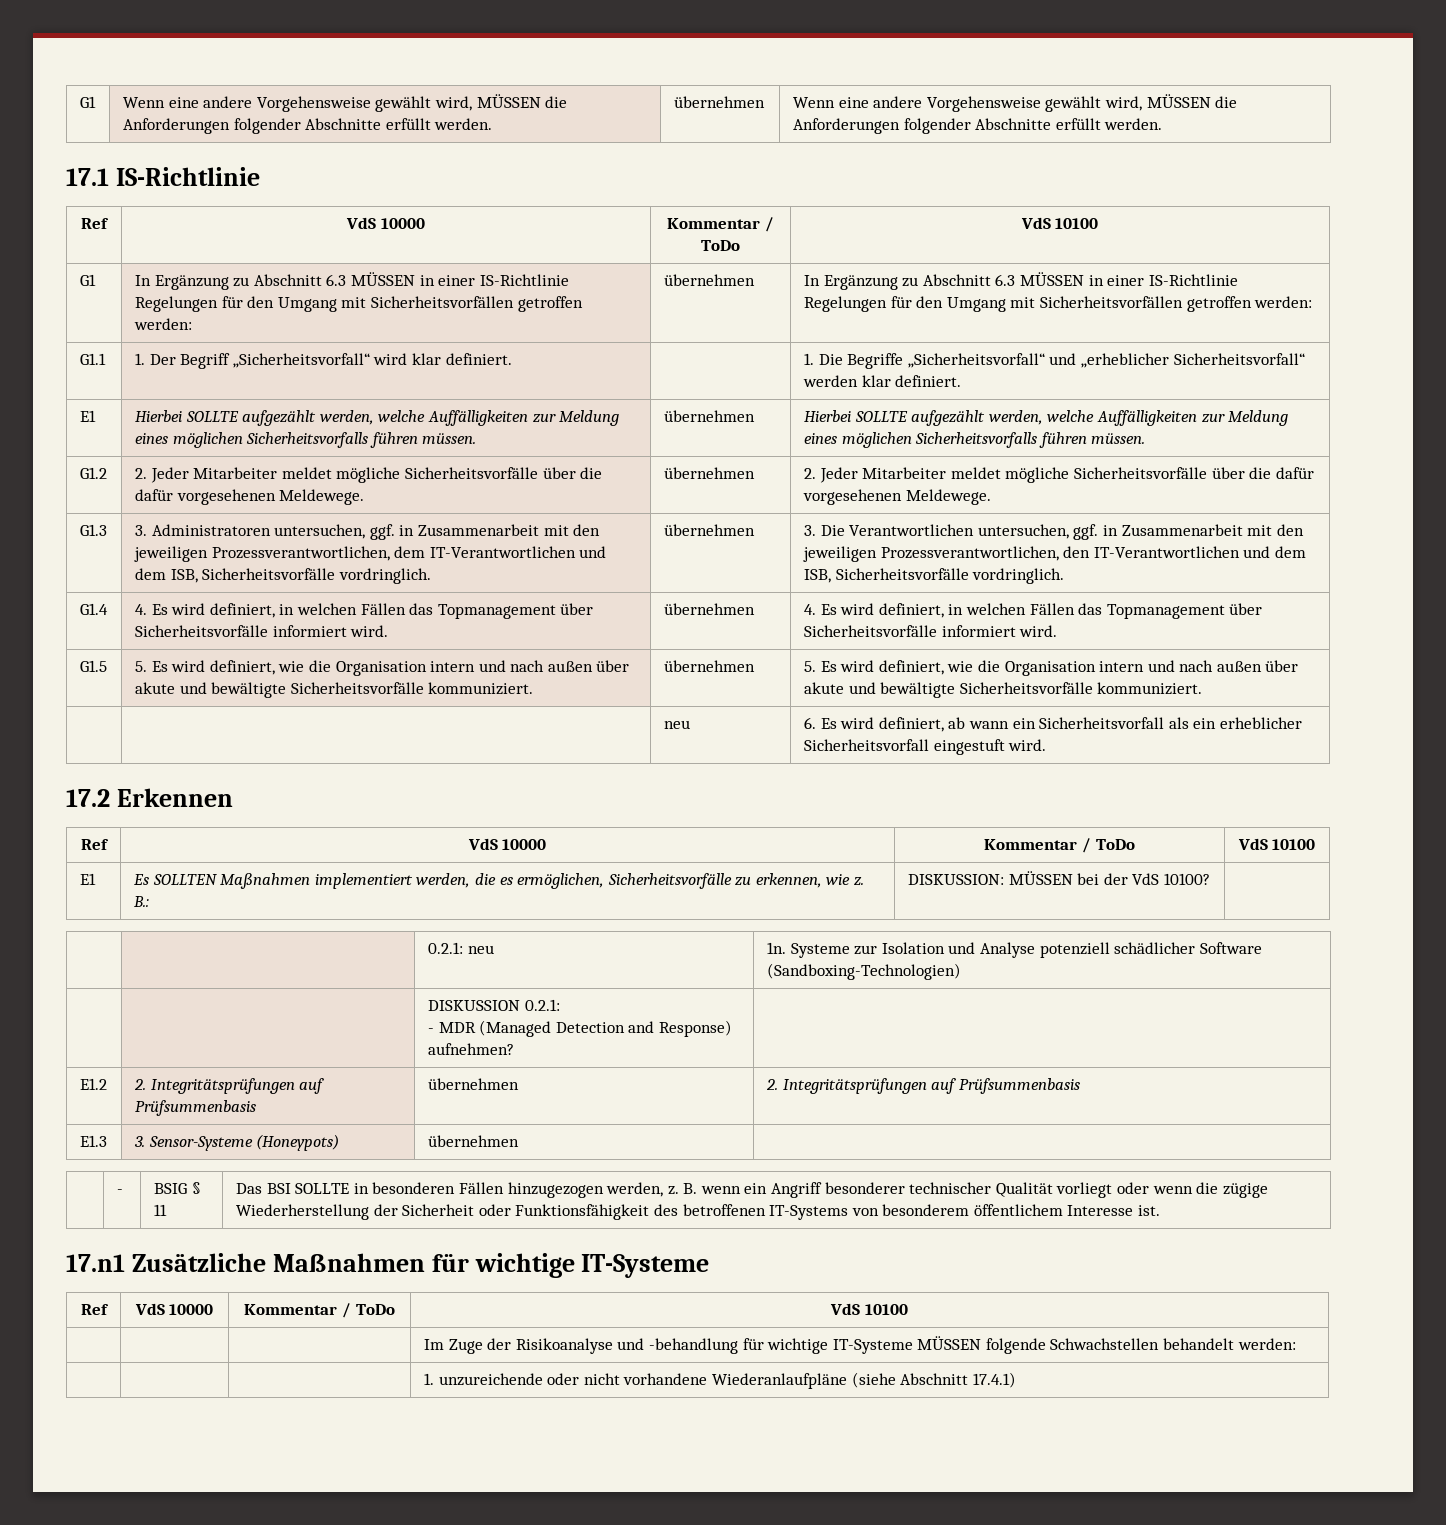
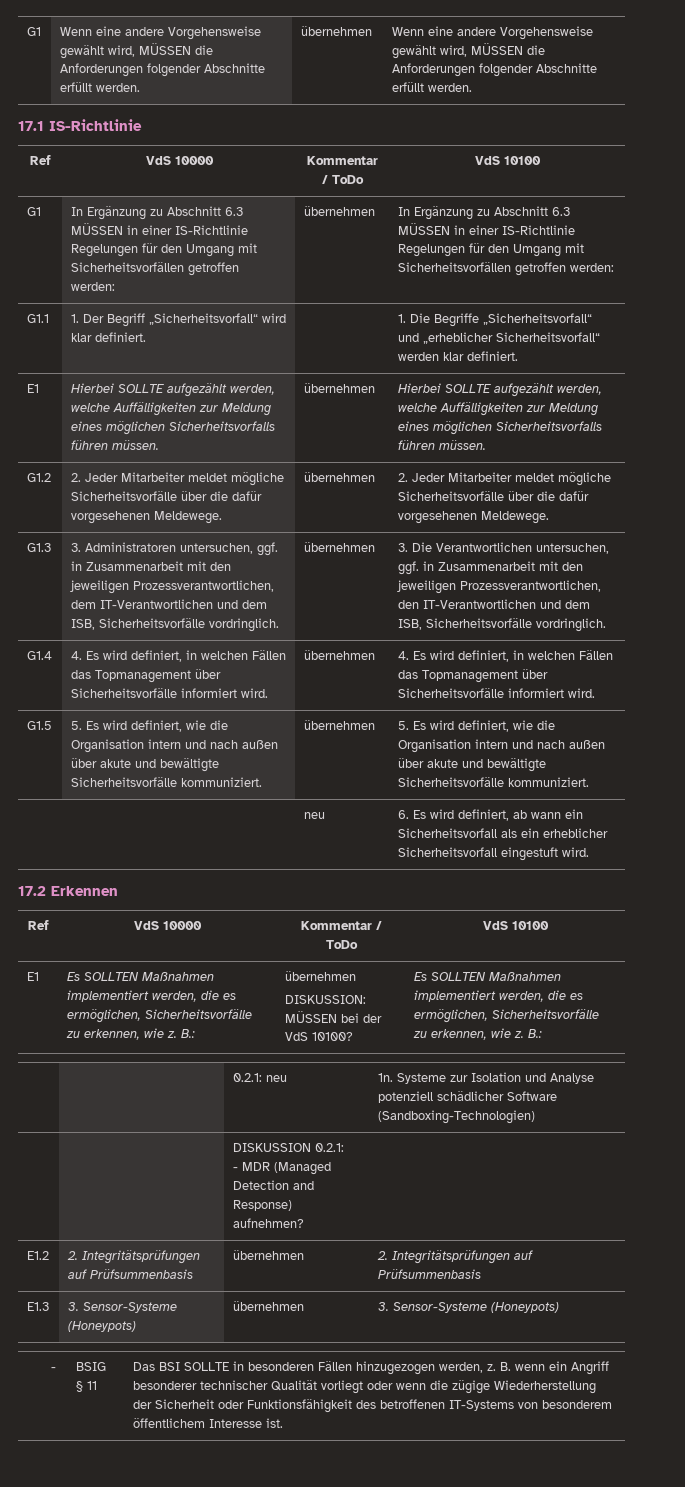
(149, 901) none -> [285,971,357,981] übernehmen //
(1210, 879) none -> [414,972,562,981] [414,990,584,1002] [414,1009,600,1023] [413,1028,543,1040] Es SOLLTEN Maßnahmen implementiert werden, die es ermöglichen, Sicherheitsvorfälle zu erkennen, wie z. B.:
(519, 1141) none -> [378,1302,560,1313] 3. Sensor-Systeme (Honeypots)
[66,1253,710,1278] [80,1304,109,1315] [134,1303,214,1315] [244,1303,395,1318] [830,1303,908,1315] [423,1336,1296,1354] [423,1372,1016,1389] // 17.n1 Zusätzliche Maßnahmen für wichtige IT-Systeme // Ref | VdS 10000 | Kommentar / ToDo | VdS 10100 // | | | Im Zuge der Risikoanalyse und -behandlung für wichtige IT-Systeme MÜSSEN folgende Schwachstellen behandelt werden: // | | | 1. unzureichende oder nicht vorhandene Wiederanlaufpläne (siehe Abschnitt 17.4.1) -> (284, 1423) none

